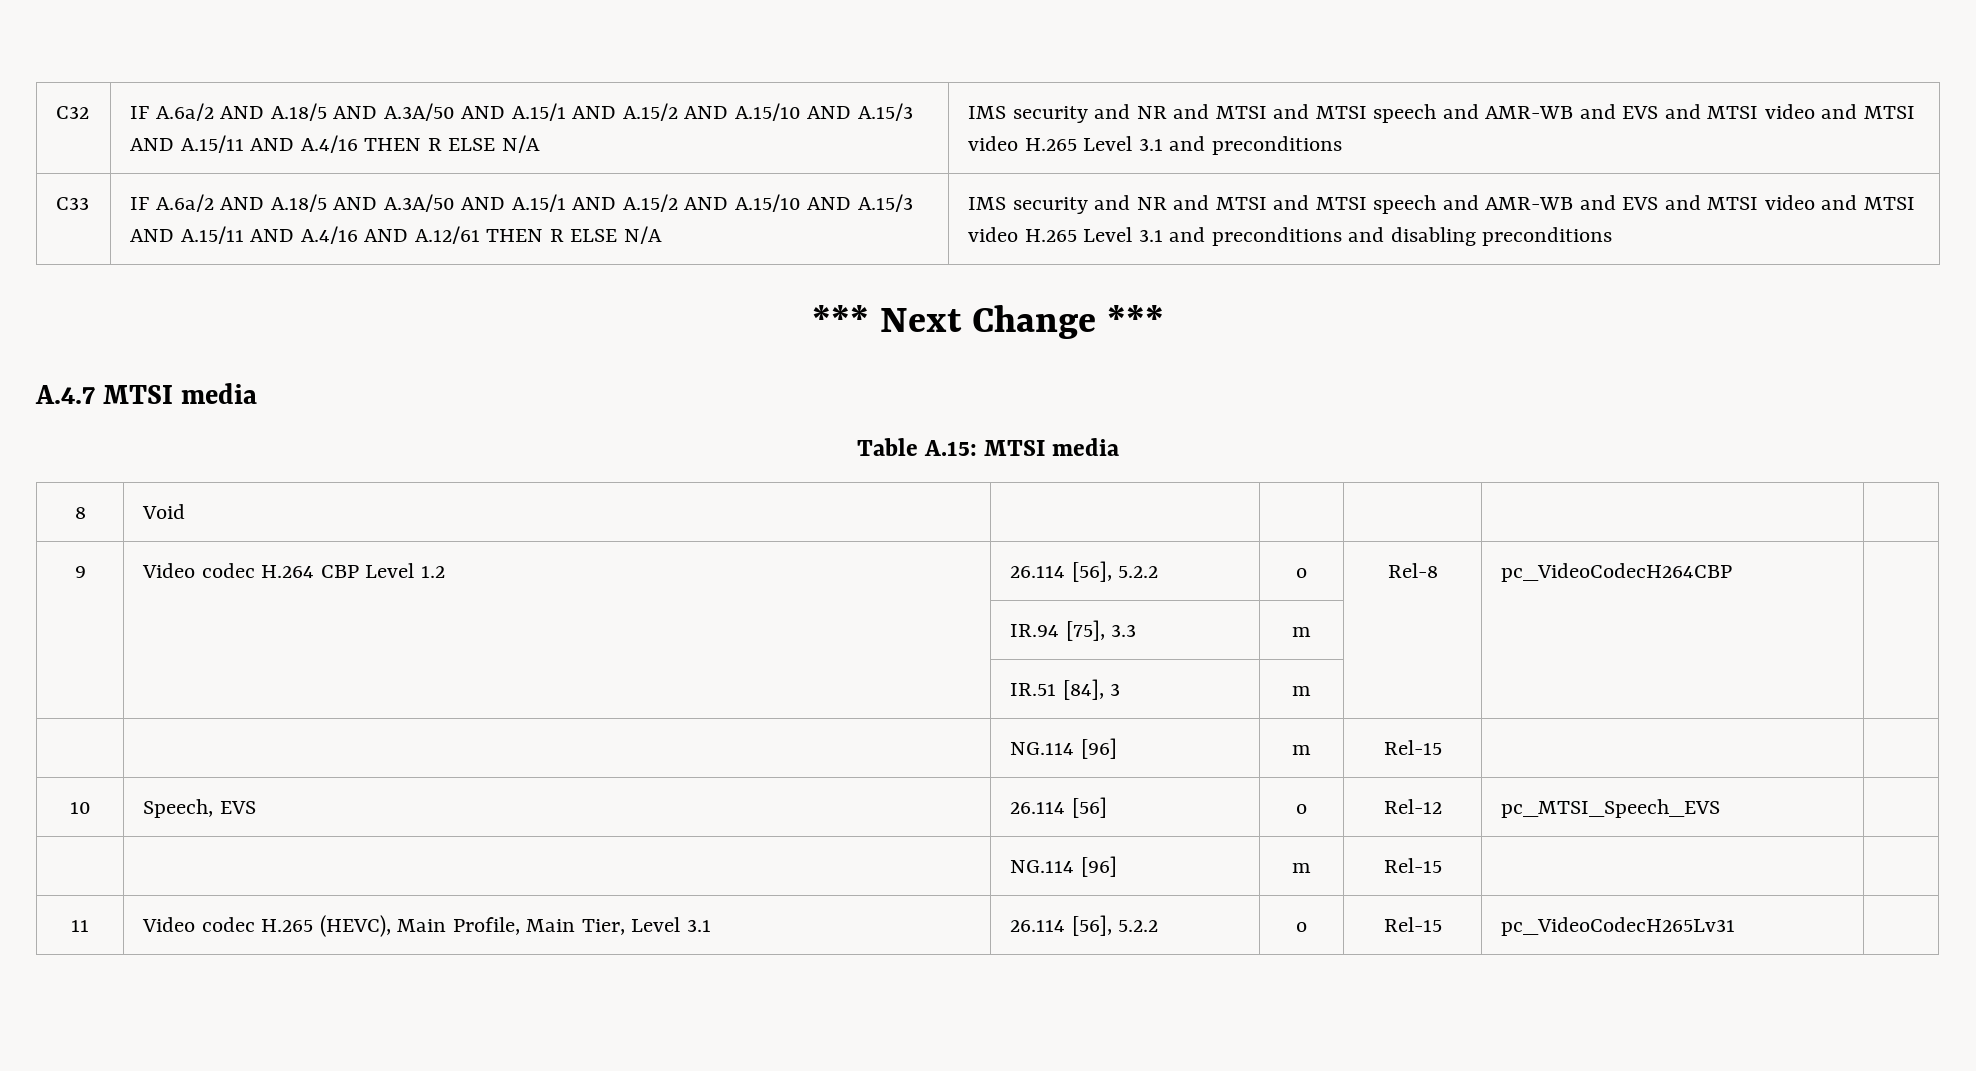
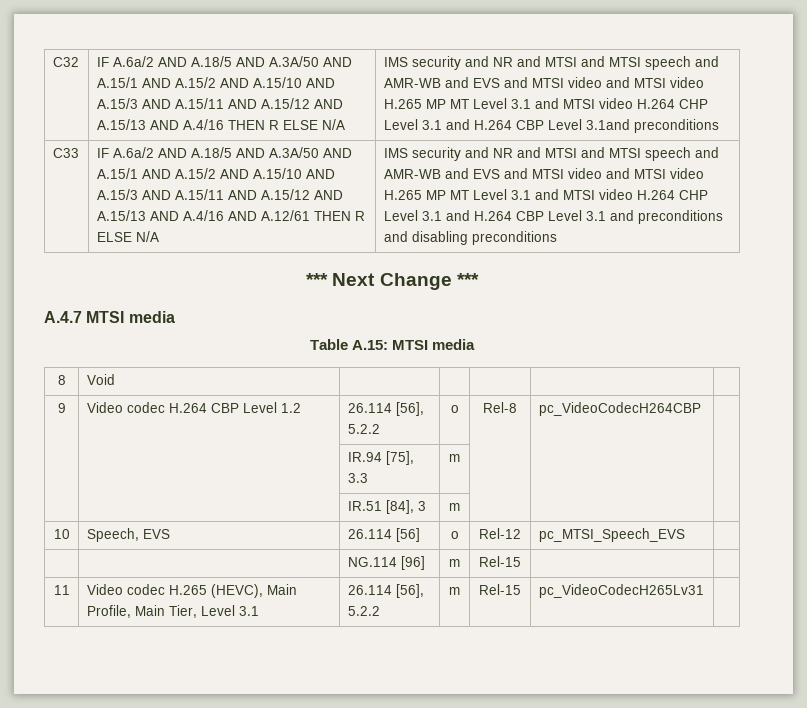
(295, 144) none -> [260,98,343,109] [96,119,179,130] A.15/12 AND A.15/13 AND
[1083,136,1206,151] Level 3.1 and -> [425,98,708,109] [383,119,630,130] MP MT Level 3.1 and MTSI video H.264 CHP Level 3.1 and H.264 CBP Level 3.1and
(295, 235) none -> [260,189,343,200] [96,210,179,221] A.15/12 AND A.15/13 AND
(1077, 235) none -> [425,189,708,200] [383,210,544,221] MP MT Level 3.1 and MTSI video H.264 CHP Level 3.1 and H.264 CBP
[1010,738,1117,759] [1292,745,1311,755] [1383,740,1442,755] // | | NG.114 [96] | m | Rel-15 | | -> (460, 507) none
[1296,922,1307,932] o -> [449,587,460,595] m

